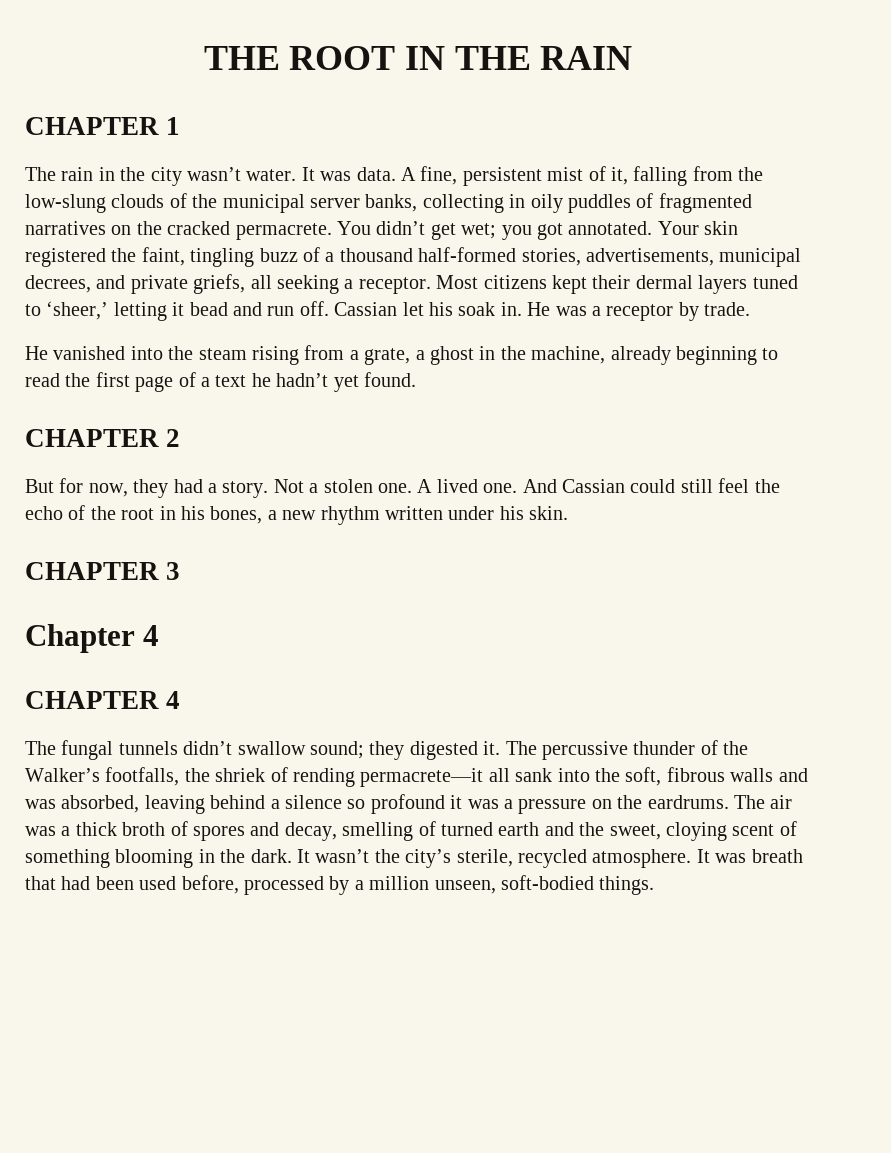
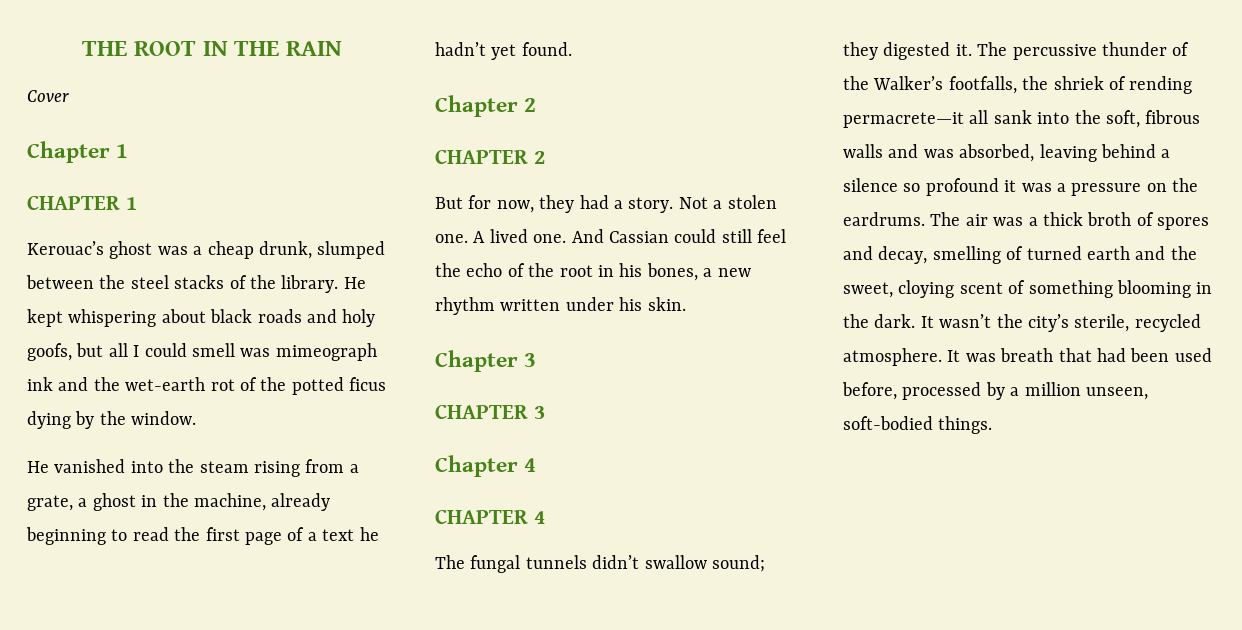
(633, 58) none -> [27,90,69,102] [27,141,129,163] // Cover // Chapter 1
[25,166,764,186] [25,193,752,213] [25,221,739,240] [25,247,802,267] [25,274,798,294] [25,301,751,321] The rain in the city wasn’t water. It was data. A fine, persistent mist of it, falling from the low-slung clouds of the municipal server banks, collecting in oily puddles of fragmented narratives on the cracked permacrete. You didn’t get wet; you got annotated. Your skin registered the faint, tingling buzz of a thousand half-formed stories, advertisements, municipal decrees, and private griefs, all seeking a receptor. Most citizens kept their dermal layers tuned to ‘sheer,’ letting it bead and run off. Cassian let his soak in. He was a receptor by trade. -> [27,241,386,259] [26,275,366,293] [27,309,376,327] [27,343,377,361] [27,377,387,395] [27,411,197,429] Kerouac’s ghost was a cheap drunk, slumped between the steel stacks of the library. He kept whispering about black roads and holy goofs, but all I could smell was mimeograph ink and the wet-earth rot of the potted ficus dying by the window.
(416, 379) none -> [435,95,537,117] // Chapter 2
(569, 513) none -> [435,350,537,372] // Chapter 3

